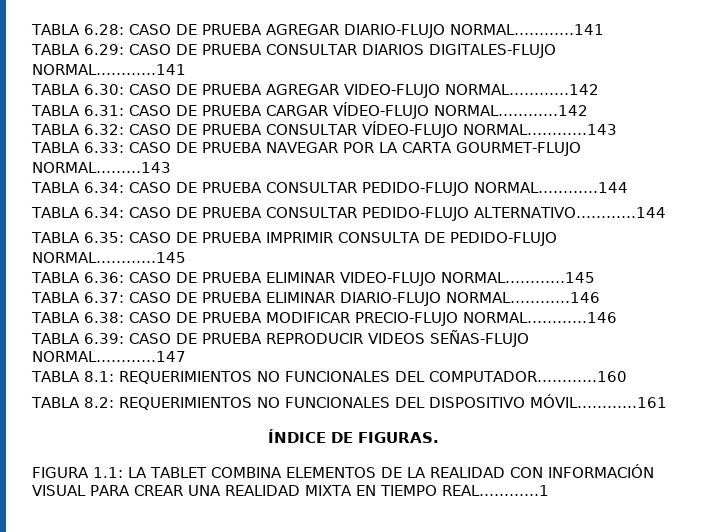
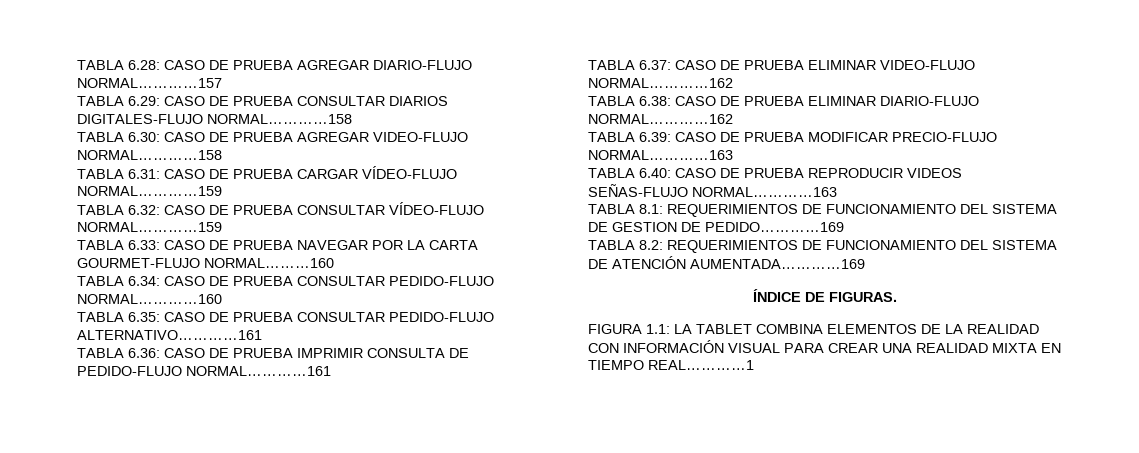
[449,24,604,35] NORMAL…………141 -> [77,78,222,88] NORMAL…………157
[32,64,186,75] NORMAL…………141 -> [207,114,352,124] NORMAL…………158
[444,84,599,95] NORMAL…………142 -> [77,150,222,160] NORMAL…………158
[433,105,588,116] NORMAL…………142 -> [77,186,222,196] NORMAL…………159
[462,124,617,135] NORMAL…………143 -> [77,222,222,232] NORMAL…………159
[32,162,171,173] [31,182,628,196] [31,207,666,221] [31,232,124,243] NORMAL………143 // TABLA 6.34: CASO DE PRUEBA CONSULTAR PEDIDO-FLUJO NORMAL…………144 // TABLA 6.34: CASO DE PRUEBA CONSULTAR PEDIDO-FLUJO ALTERNATIVO…………144 // TABLA 6.35: -> [204,258,334,268] [77,276,494,286] [77,294,222,304] [77,312,494,322] [77,330,262,340] [77,348,160,358] NORMAL………160 // TABLA 6.34: CASO DE PRUEBA CONSULTAR PEDIDO-FLUJO NORMAL…………160 // TABLA 6.35: CASO DE PRUEBA CONSULTAR PEDIDO-FLUJO ALTERNATIVO…………161 // TABLA 6.36:
[32,252,186,263] [31,272,595,286] NORMAL…………145 // TABLA 6.36: CASO DE PRUEBA ELIMINAR VIDEO-FLUJO NORMAL…………145 -> [186,366,331,376] NORMAL…………161
[339,292,600,306] DIARIO-FLUJO NORMAL…………146 -> [880,60,975,70] [588,78,733,88] VIDEO-FLUJO NORMAL…………162
[265,312,617,326] MODIFICAR PRECIO-FLUJO NORMAL…………146 -> [808,96,979,106] [588,114,733,124] ELIMINAR DIARIO-FLUJO NORMAL…………162
(262, 338) none -> [808,132,997,142] [588,150,733,160] [588,168,804,178] MODIFICAR PRECIO-FLUJO NORMAL…………163 // TABLA 6.40: CASO DE PRUEBA
[32,351,186,362] NORMAL…………147 -> [692,187,837,197] NORMAL…………163
[256,371,627,382] [31,394,667,410] NO FUNCIONALES DEL COMPUTADOR…………160 // TABLA 8.2: REQUERIMIENTOS NO FUNCIONALES DEL DISPOSITIVO MÓVIL…………161 -> [802,204,1057,214] [588,222,844,232] [588,240,1057,253] [588,256,865,269] DE FUNCIONAMIENTO DEL SISTEMA DE GESTION DE PEDIDO…………169 // TABLA 8.2: REQUERIMIENTOS DE FUNCIONAMIENTO DEL SISTEMA DE ATENCIÓN AUMENTADA…………169

